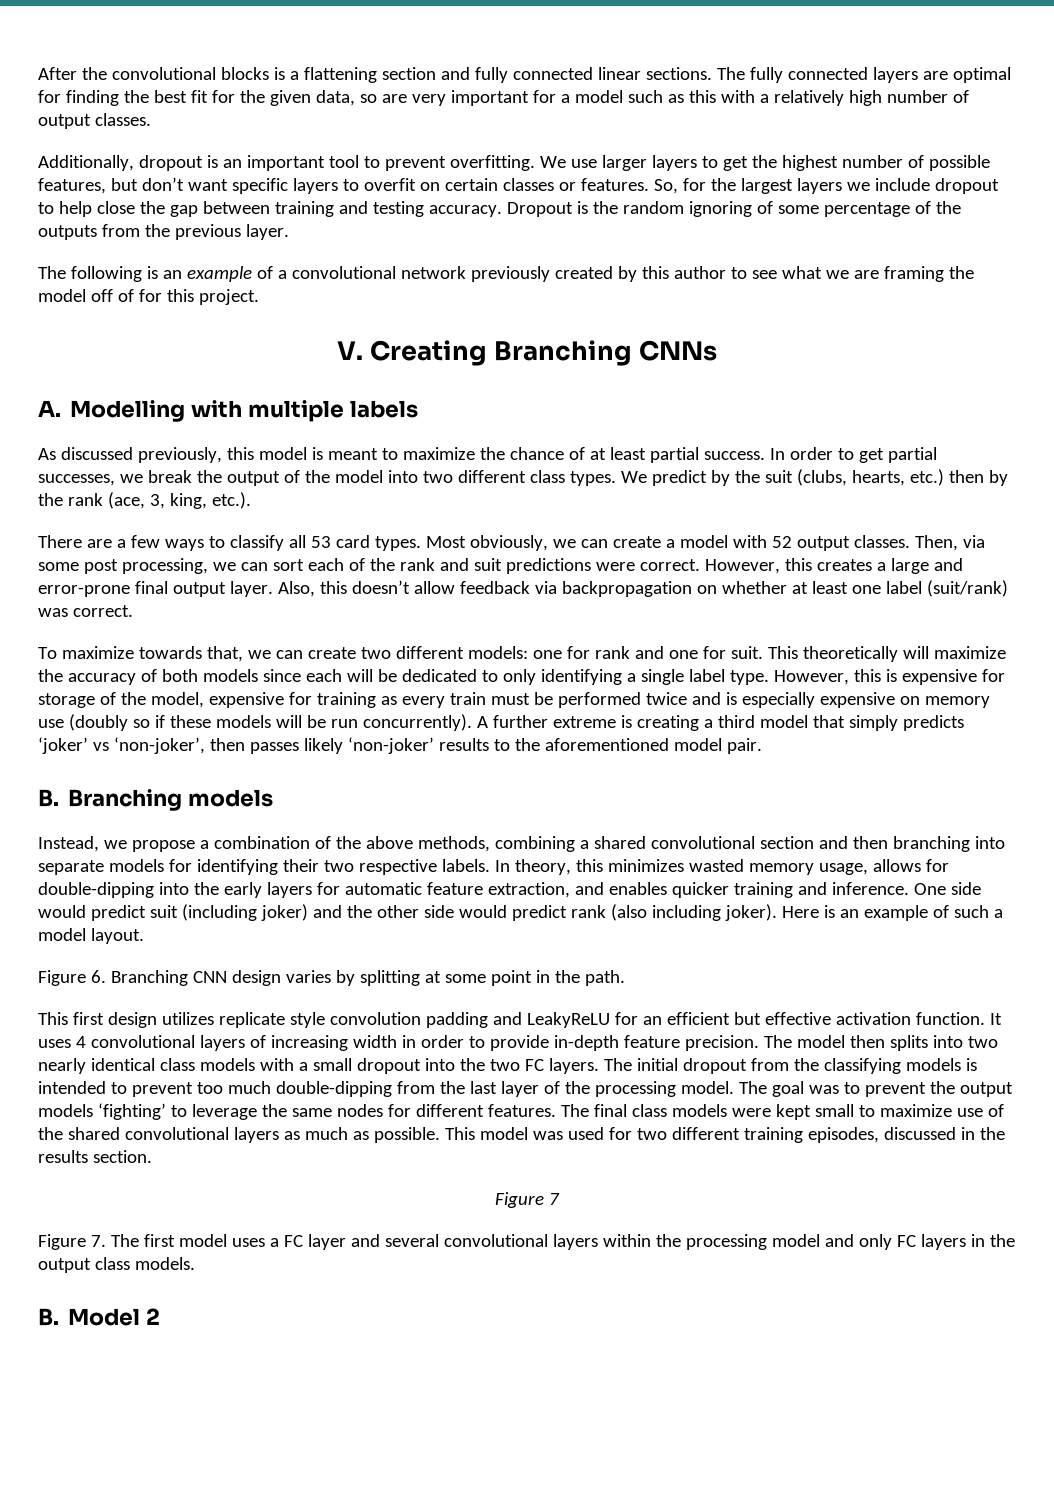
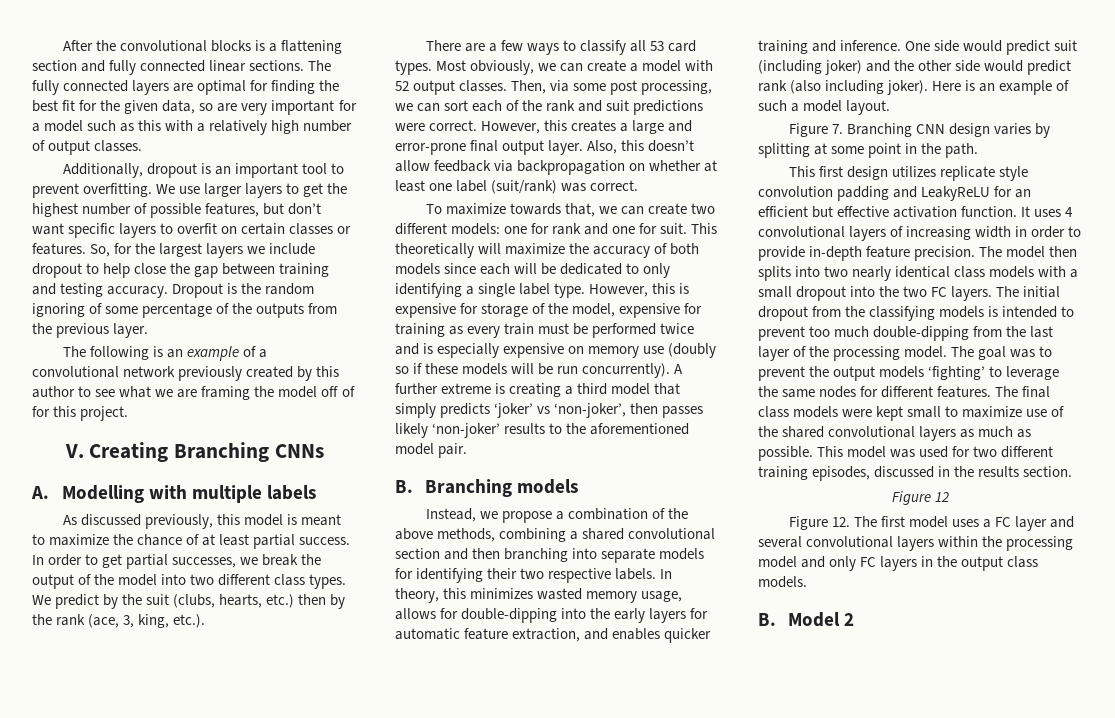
[90,970,106,983] 6. -> [831,124,843,134] 7.
[548,1193,560,1205] [38,1234,106,1250] 7 // Figure 7. -> [935,492,950,502] [788,516,850,530] 12 // Figure 12.

